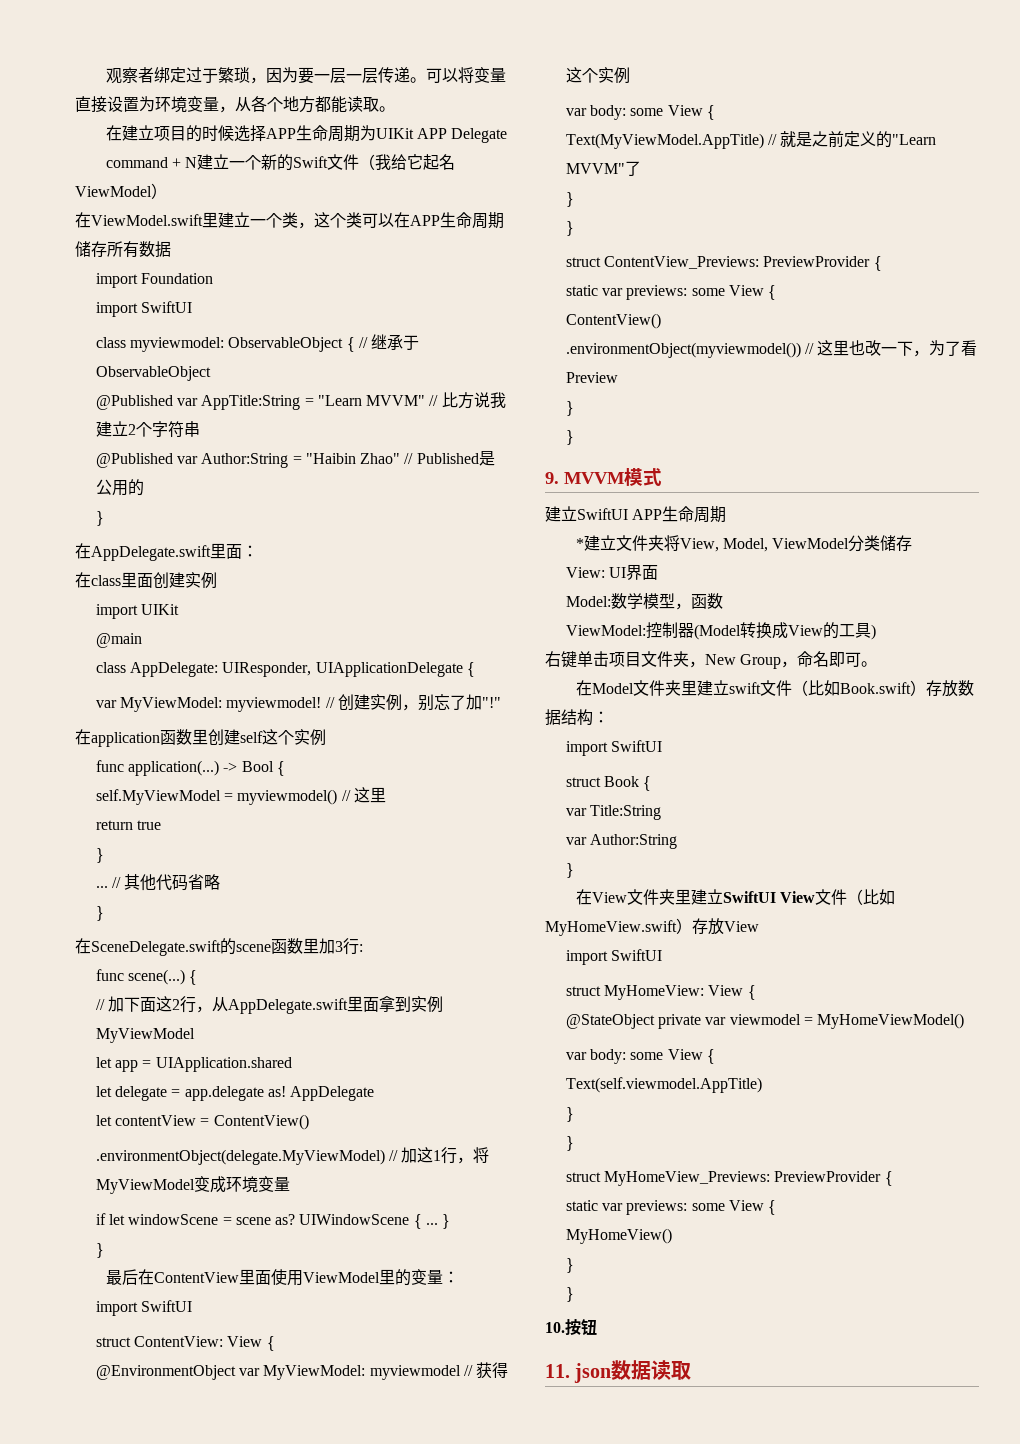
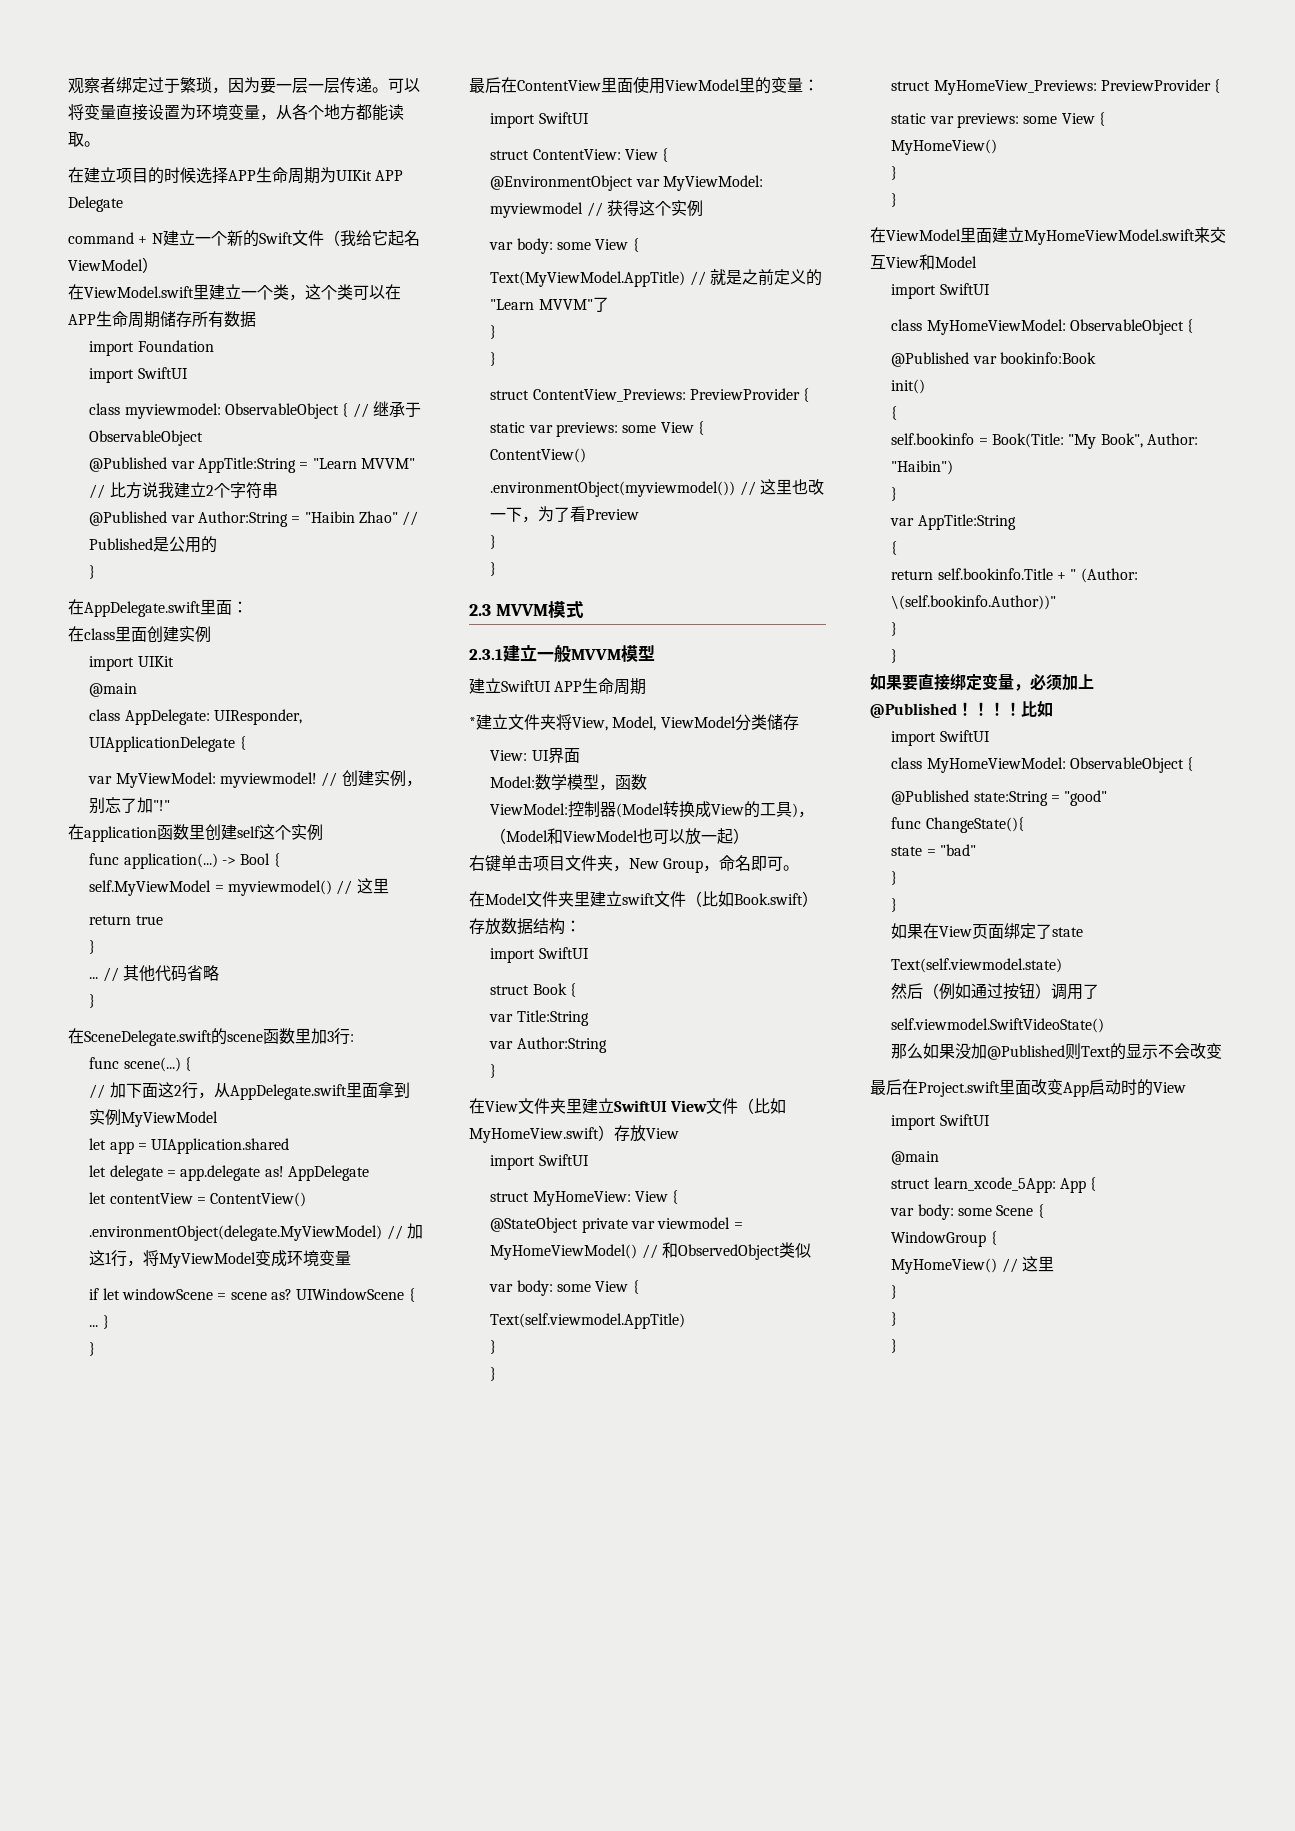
[545,472,559,484] 9. -> [469,604,491,616] 2.3
(662, 477) none -> [469,645,655,662] // 2.3.1建立一般MVVM模型
(876, 632) none -> [798,811,815,818] [490,828,750,845] ，（Model和ViewModel也可以放一起）
(965, 1021) none -> [641,1242,811,1260] // 和ObservedObject类似
[545,1319,597,1336] [545,1360,692,1383] 10.按钮 // 11. json数据读取 -> [870,227,1226,245] [870,254,977,270] [891,283,990,299] [891,319,1194,335] [891,352,1096,367] [891,379,926,394] [891,406,898,420] [891,433,1198,449] [891,460,954,475] [891,487,898,501] [890,514,1016,530] [891,541,898,555] [891,568,1138,583] [891,595,1057,610] [891,622,898,636] [891,649,898,663] [870,673,1094,691] [870,701,1053,718] [891,730,990,746] [891,757,1194,773] [891,790,1108,806] [891,817,1024,833] [891,844,976,856] [891,871,898,885] [891,898,898,912] [891,923,1084,939] [891,958,1063,973] [891,983,1100,1000] [891,1018,1105,1033] [891,1043,1223,1060] [870,1079,1186,1097] [891,1114,990,1130] [891,1151,940,1165] [891,1177,1097,1193] [890,1204,1044,1220] [891,1231,997,1247] [891,1256,1054,1274] [891,1285,898,1299] [891,1312,898,1326] [891,1339,898,1353] 在ViewModel里面建立MyHomeViewModel.swift来交互View和Model // import SwiftUI // class MyHomeViewModel: ObservableObject { // @Published var bookinfo:Book // init() // { // self.bookinfo = Book(Title: "My Book", Author: "Haibin") // } // var AppTitle:String // { // return self.bookinfo.Title + " (Author: \(self.bookinfo.Author))" // } // } // 如果要直接绑定变量，必须加上@Published！！！！比如 // import SwiftUI // class MyHomeViewModel: ObservableObject { // @Published state:String = "good" // func ChangeState(){ // state = "bad" // } // } // 如果在View页面绑定了state // Text(self.viewmodel.state) // 然后（例如通过按钮）调用了 // self.viewmodel.SwiftVideoState() // 那么如果没加@Published则Text的显示不会改变 // 最后在Project.swift里面改变App启动时的View // import SwiftUI // @main // struct learn_xcode_5App: App { // var body: some Scene { // WindowGroup { // MyHomeView() // 这里 // } // } // }

